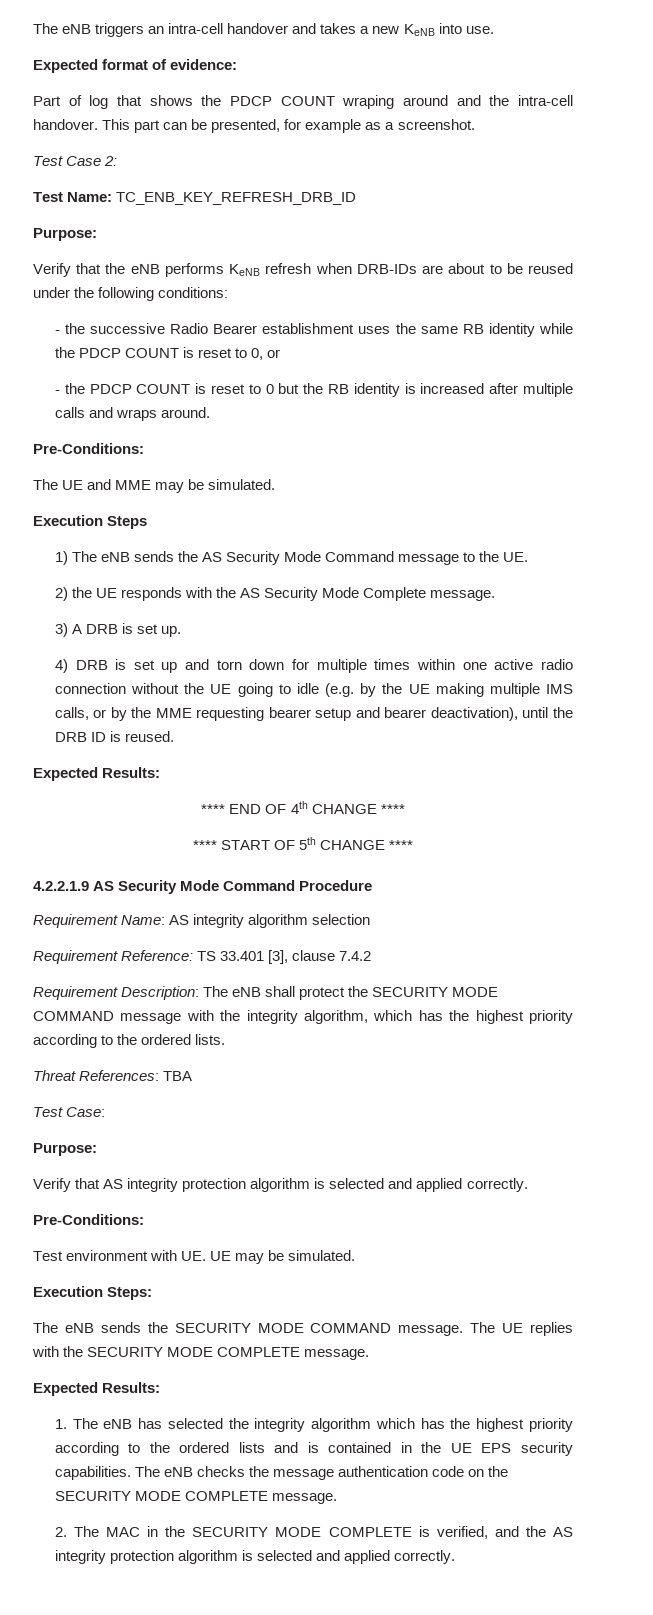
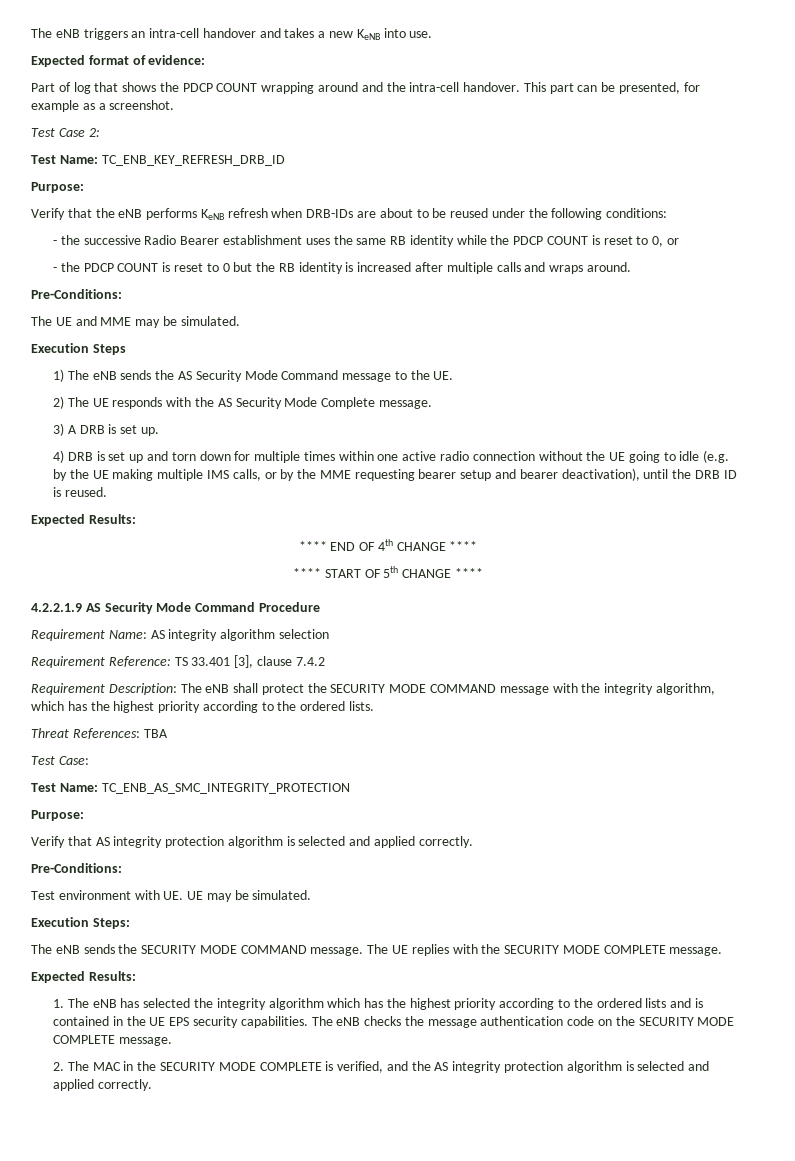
[342,95,395,109] wraping -> [261,82,315,94] wrapping
[71,587,92,598] the -> [67,397,89,407] The
(106, 1112) none -> [31,783,350,794] // Test Name: TC_ENB_AS_SMC_INTEGRITY_PROTECTION

